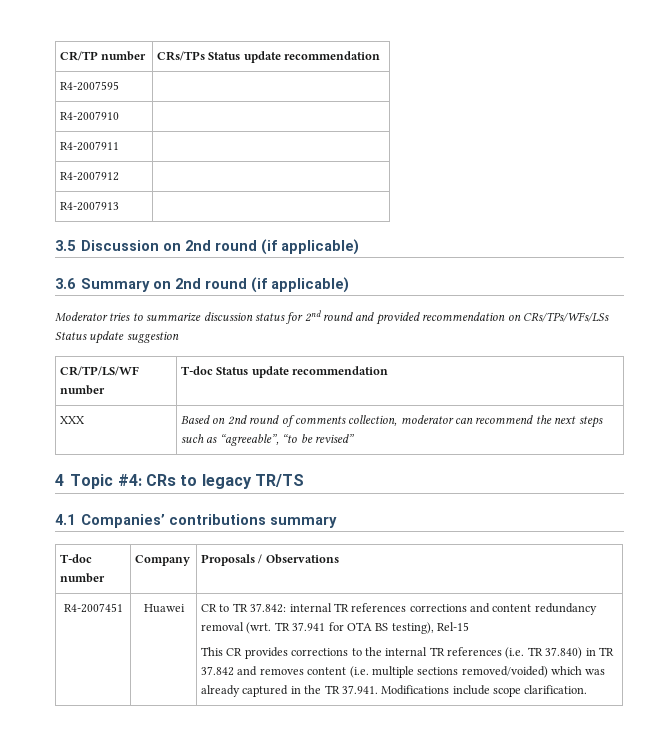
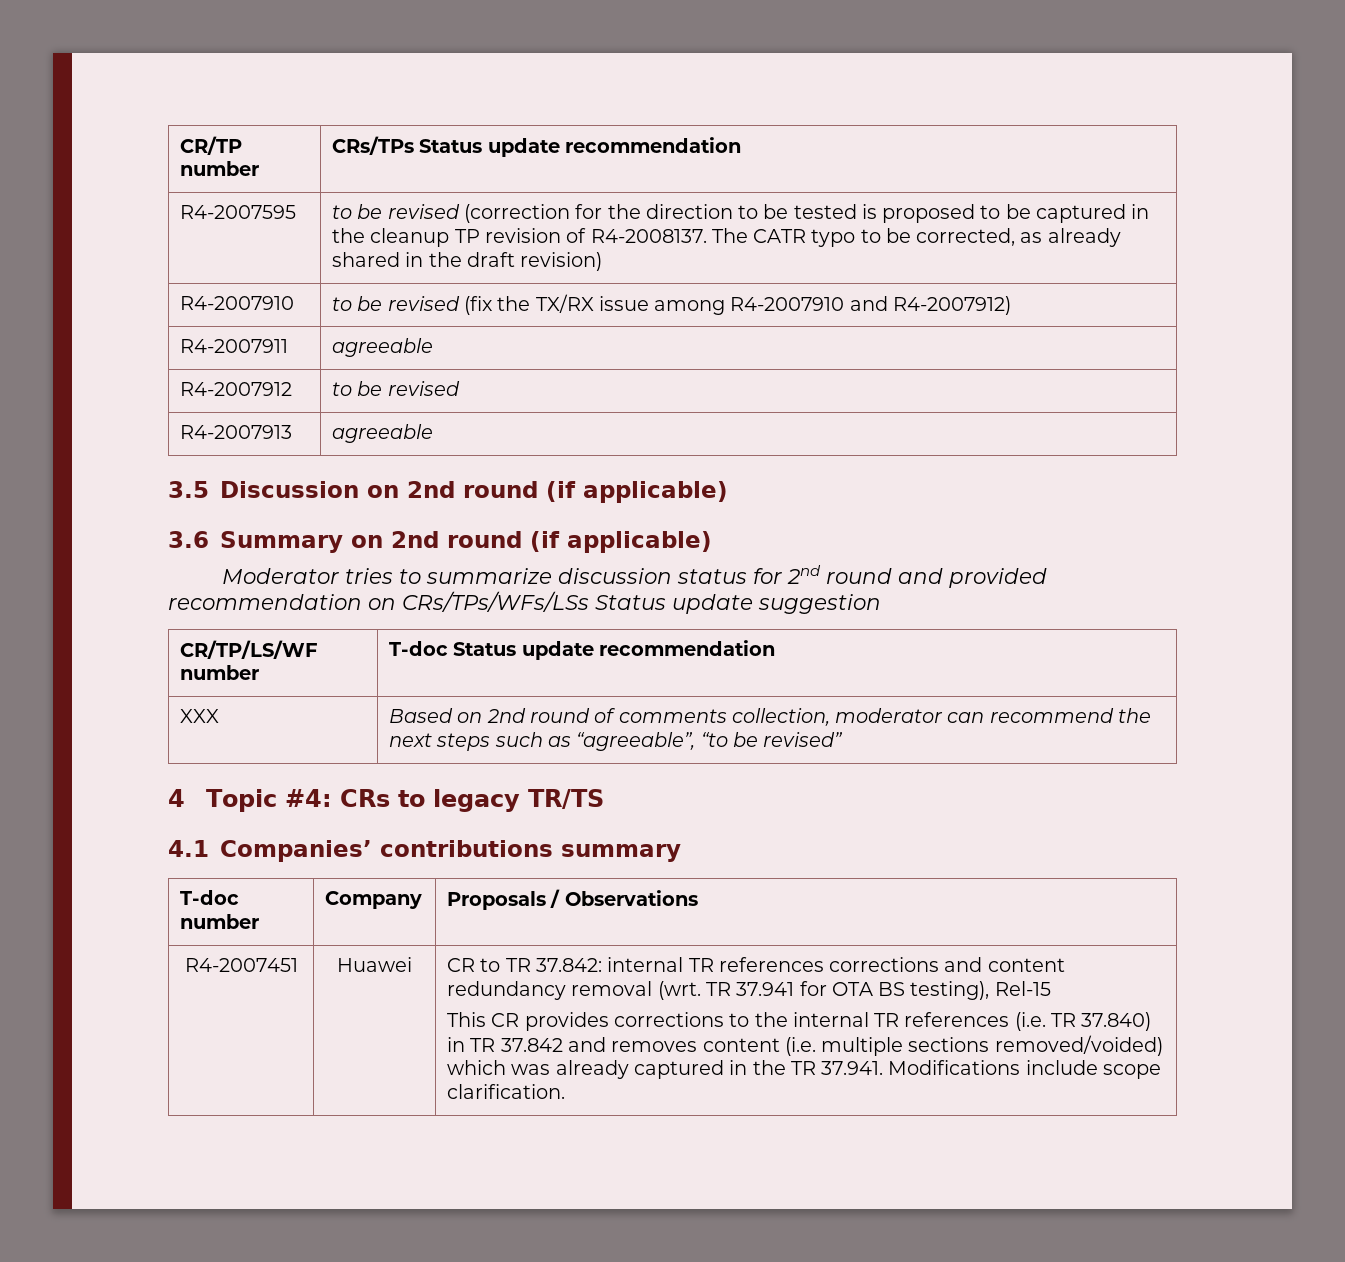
[60,111,120,121] // R4-2007910 | -> [332,204,1150,223] [332,228,1121,247] [332,252,603,271] [180,296,295,310] [332,294,1011,315] to be revised (correction for the direction to be tested is proposed to be captured in the cleanup TP revision of R4-2008137. The CATR typo to be corrected, as already shared in the draft revision) // R4-2007910 | to be revised (fix the TX/RX issue among R4-2007910 and R4-2007912)
(120, 146) none -> [332,338,434,357] agreeable
(120, 176) none -> [332,381,460,396] to be revised
(120, 206) none -> [332,424,434,443] agreeable

